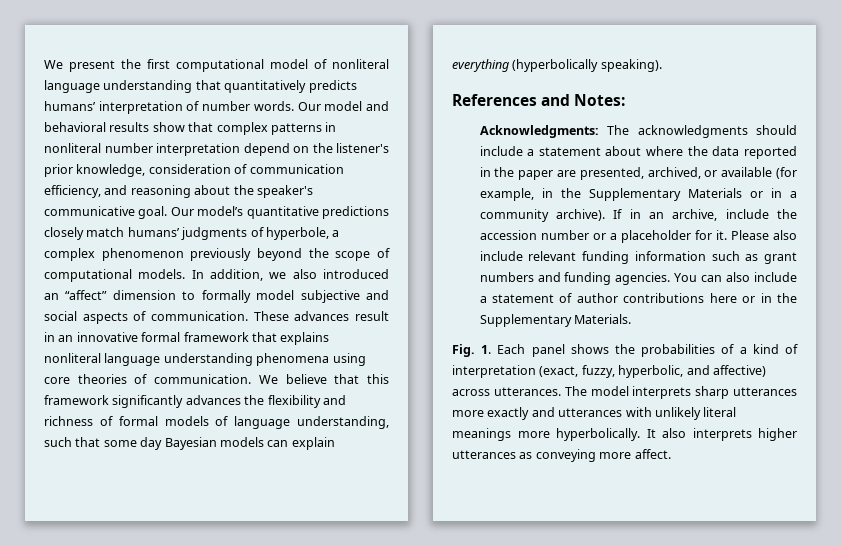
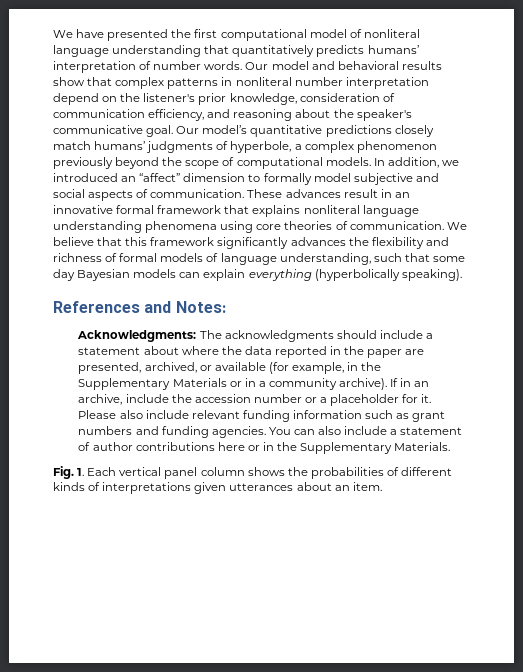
[44,60,115,72] We present -> [53,29,169,41] We have presented
[292,269,317,279] also -> (459, 163) none
[531,344,565,357] panel -> [119,467,245,479] vertical panel column
[739,344,798,354] [452,365,766,378] [452,386,797,399] [452,407,737,420] [452,428,797,441] [452,449,671,462] a kind of interpretation (exact, fuzzy, hyperbolic, and affective) across utterances. The model interprets sharp utterances more exactly and utterances with unlikely literal meanings more hyperbolically. It also interprets higher utterances as conveying more affect. -> [401,467,453,476] [53,482,382,494] different kinds of interpretations given utterances about an item.

